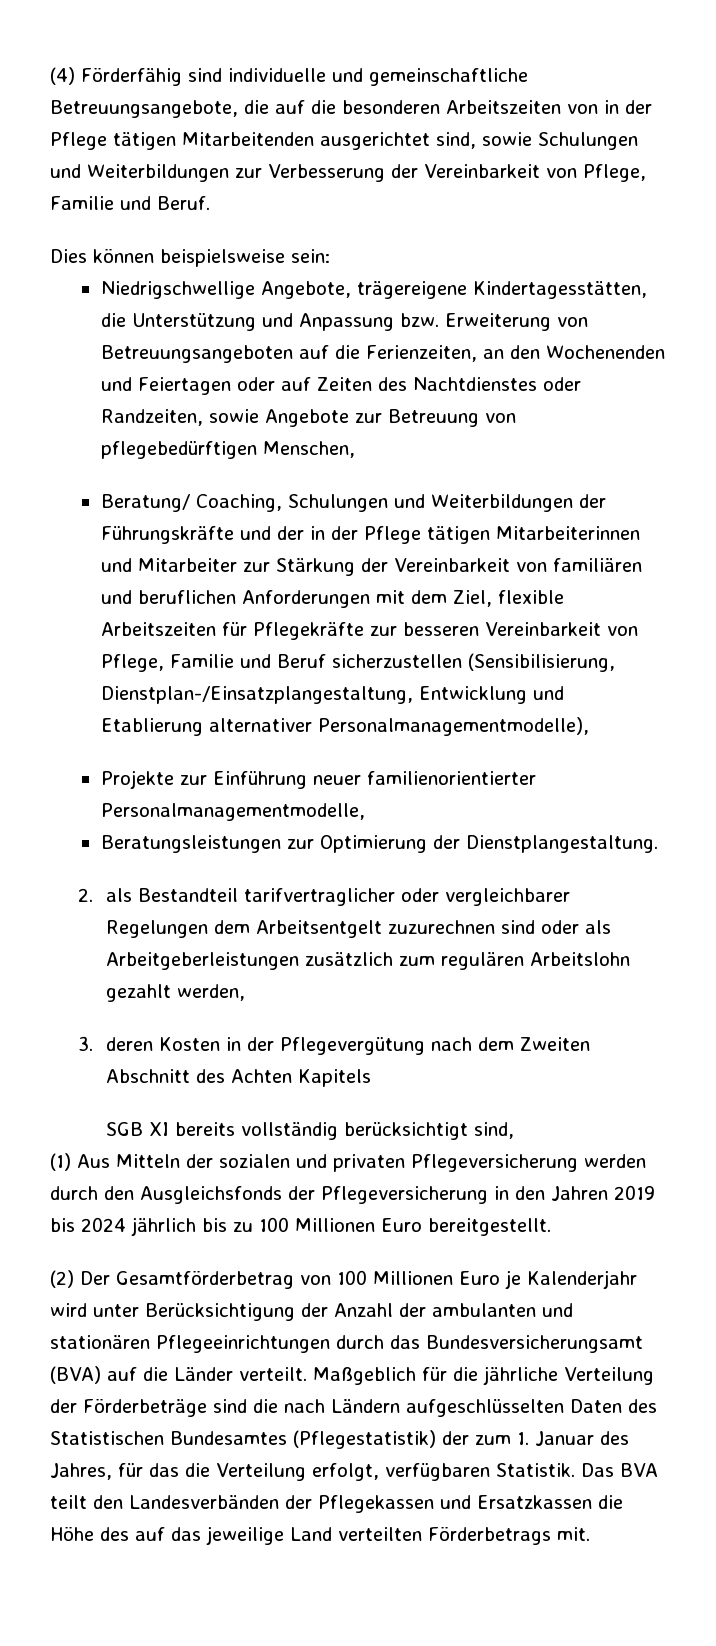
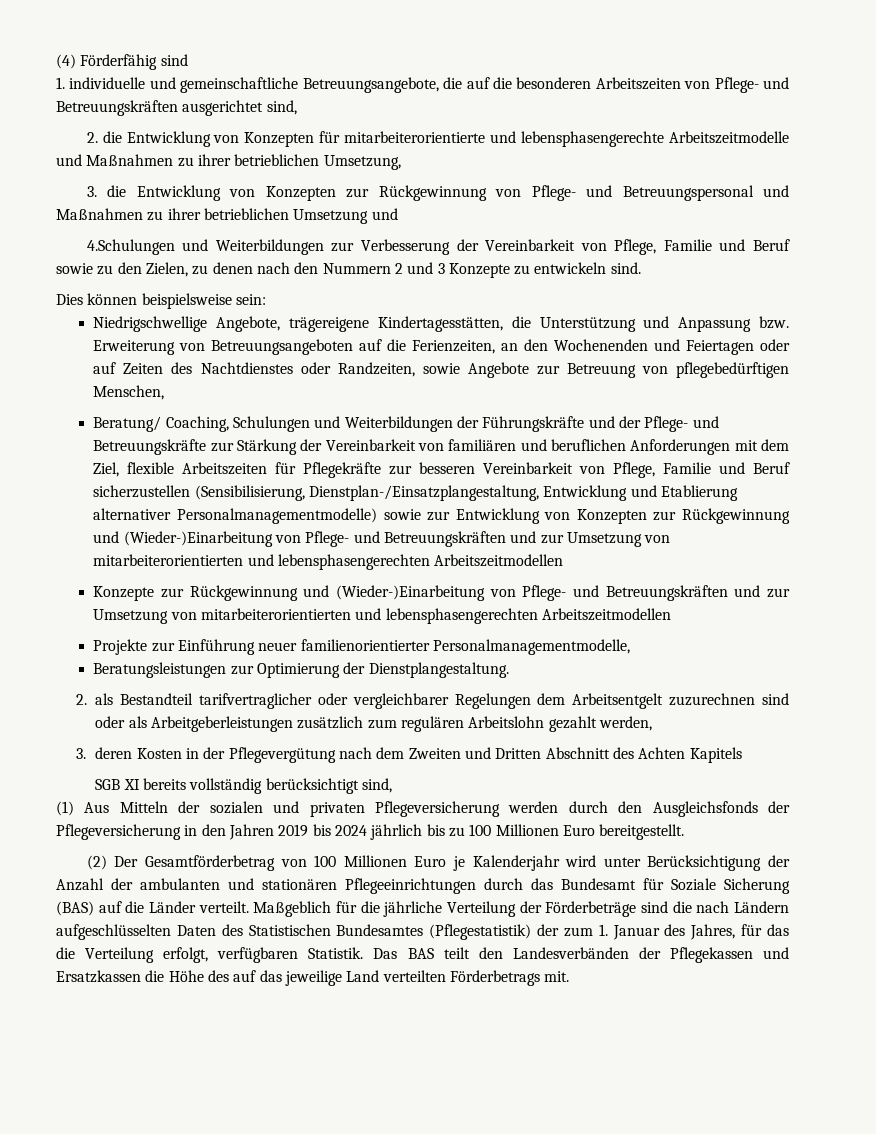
(222, 75) none -> [56,77,65,89] // 1.
[604,100,652,114] [50,132,638,150] in der Pflege tätigen Mitarbeitenden ausgerichtet sind, sowie Schulungen -> [714,77,789,93] [56,100,297,116] [86,131,789,147] [56,154,401,170] [86,185,790,201] [56,208,398,224] [86,239,175,255] Pflege- und Betreuungskräften ausgerichtet sind, // 2. die Entwicklung von Konzepten für mitarbeiterorientierte und lebensphasengerechte Arbeitszeitmodelle und Maßnahmen zu ihrer betrieblichen Umsetzung, // 3. die Entwicklung von Konzepten zur Rückgewinnung von Pflege- und Betreuungspersonal und Maßnahmen zu ihrer betrieblichen Umsetzung und // 4.Schulungen
[156,196,210,210] Beruf. -> [752,239,790,251] [56,262,641,278] Beruf sowie zu den Zielen, zu denen nach den Nummern 2 und 3 Konzepte zu entwickeln sind.
[309,526,640,544] [100,558,237,572] in der Pflege tätigen Mitarbeiterinnen und Mitarbeiter -> [644,416,719,432] [93,439,207,455] Pflege- und Betreuungskräfte
[317,717,589,736] Personalmanagementmodelle), -> [176,508,791,524] [93,531,671,547] [93,554,564,570] [93,585,791,601] [93,608,671,624] Personalmanagementmodelle) sowie zur Entwicklung von Konzepten zur Rückgewinnung und (Wieder-)Einarbeitung von Pflege- und Betreuungskräften und zur Umsetzung von mitarbeiterorientierten und lebensphasengerechten Arbeitszeitmodellen // Konzepte zur Rückgewinnung und (Wieder-)Einarbeitung von Pflege- und Betreuungskräften und zur Umsetzung von mitarbeiterorientierten und lebensphasengerechten Arbeitszeitmodellen
(591, 1044) none -> [465,747,542,759] und Dritten
[426,1335,643,1353] [50,1366,101,1384] Bundesversicherungsamt (BVA) -> [561,878,790,894] [56,901,94,916] Bundesamt für Soziale Sicherung (BAS)
[619,1463,658,1477] BVA -> [407,948,434,959] BAS

